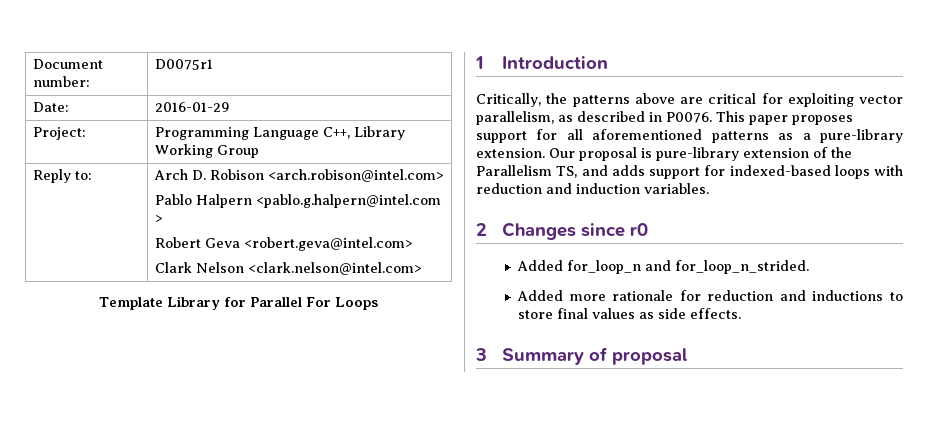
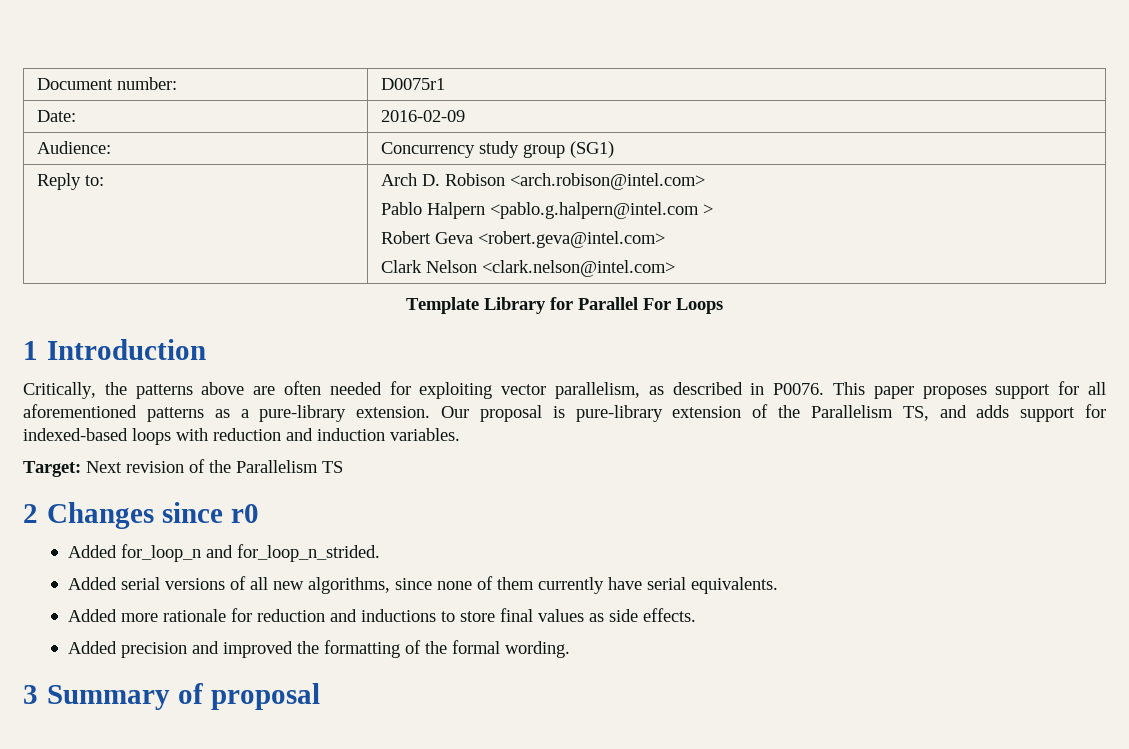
[154,102,230,112] [32,127,86,140] [154,126,405,140] [154,144,259,158] 2016-01-29 // Project: | Programming Language C++, Library Working Group -> [381,110,466,122] [37,141,112,154] [381,141,615,158] 2016-02-09 // Audience: | Concurrency study group (SG1)
[708,93,757,104] critical -> [284,381,382,395] often needed
(709, 188) none -> [23,459,343,477] // Target: Next revision of the Parallelism TS
(810, 267) none -> [67,576,778,594] // Added serial versions of all new algorithms, since none of them currently have serial equivalents.
(742, 313) none -> [67,640,570,658] // Added precision and improved the formatting of the formal wording.

